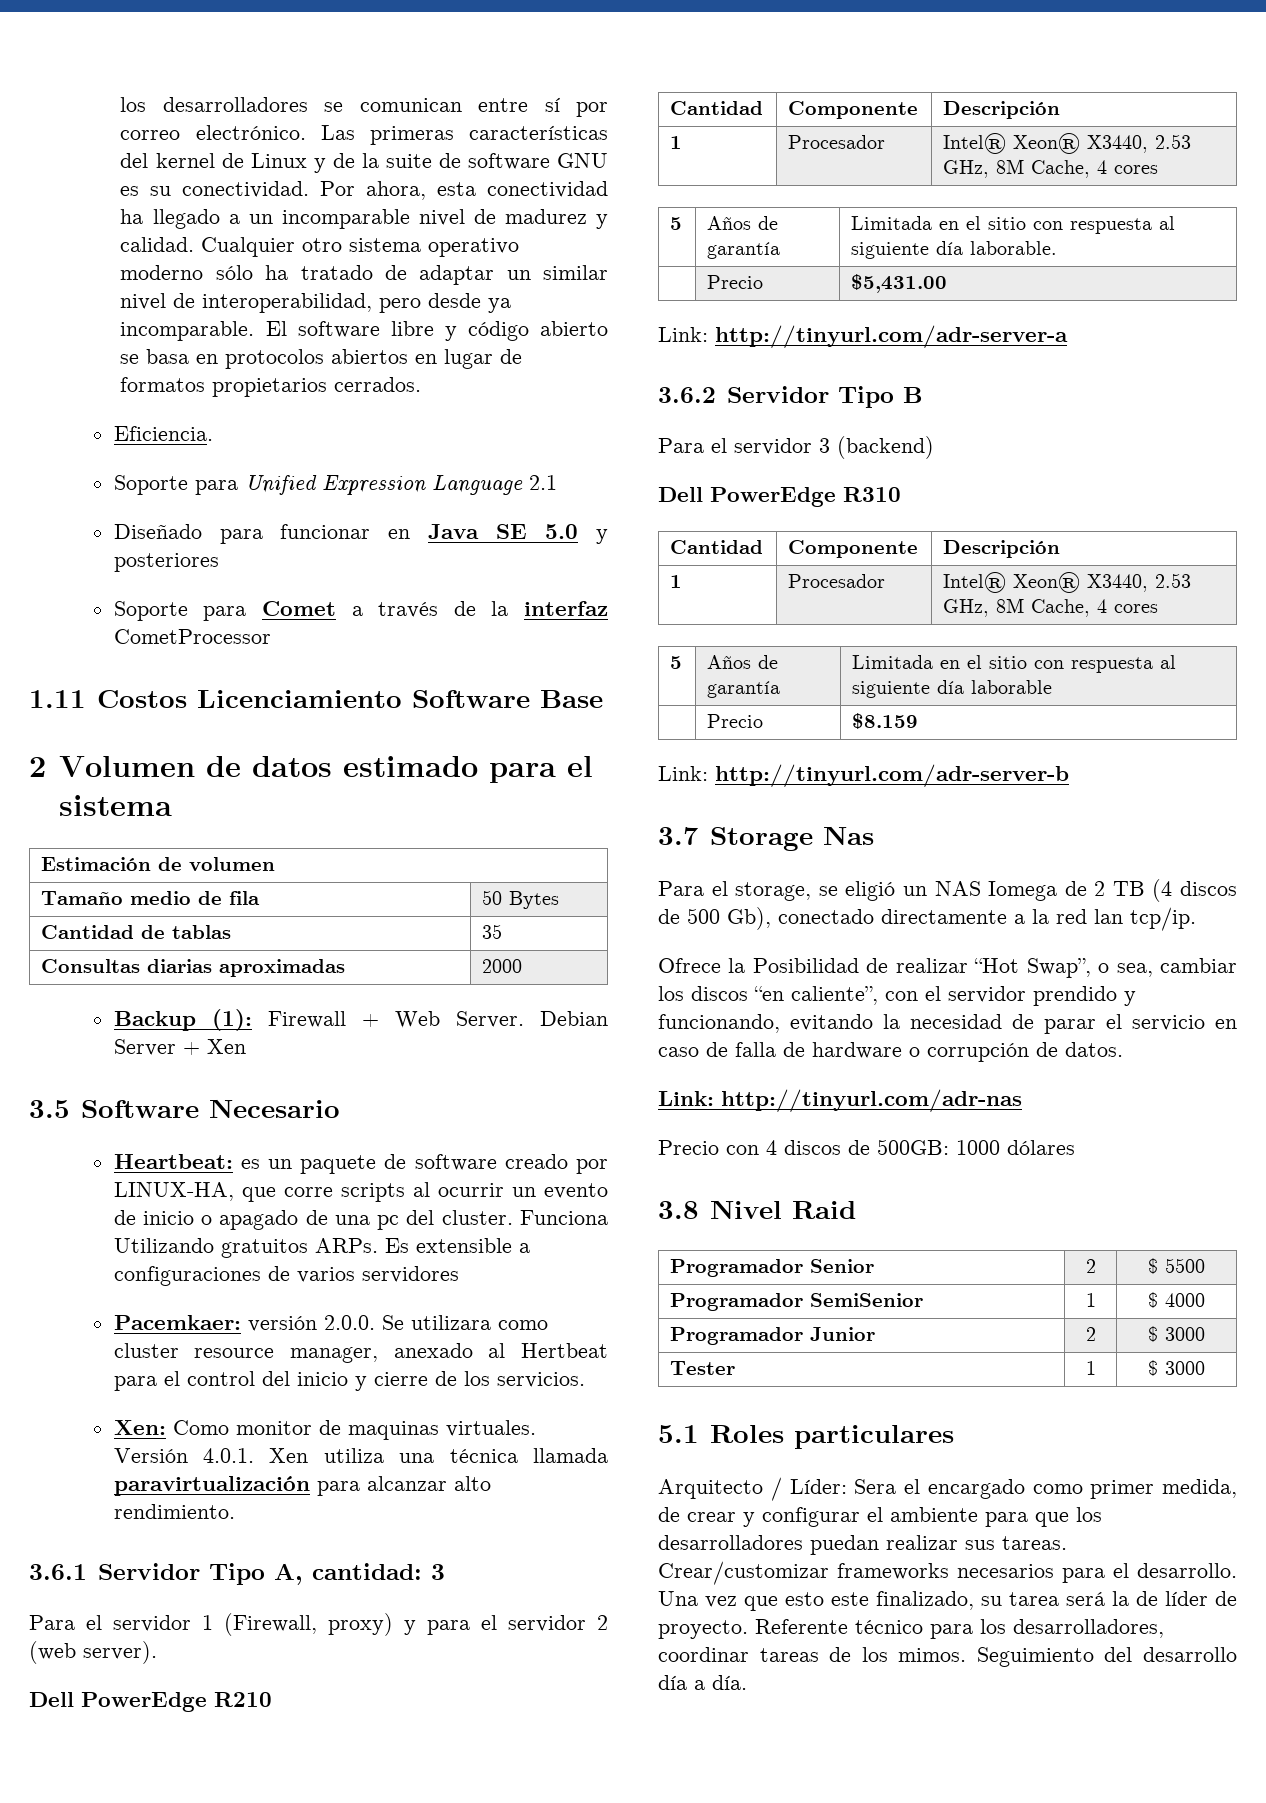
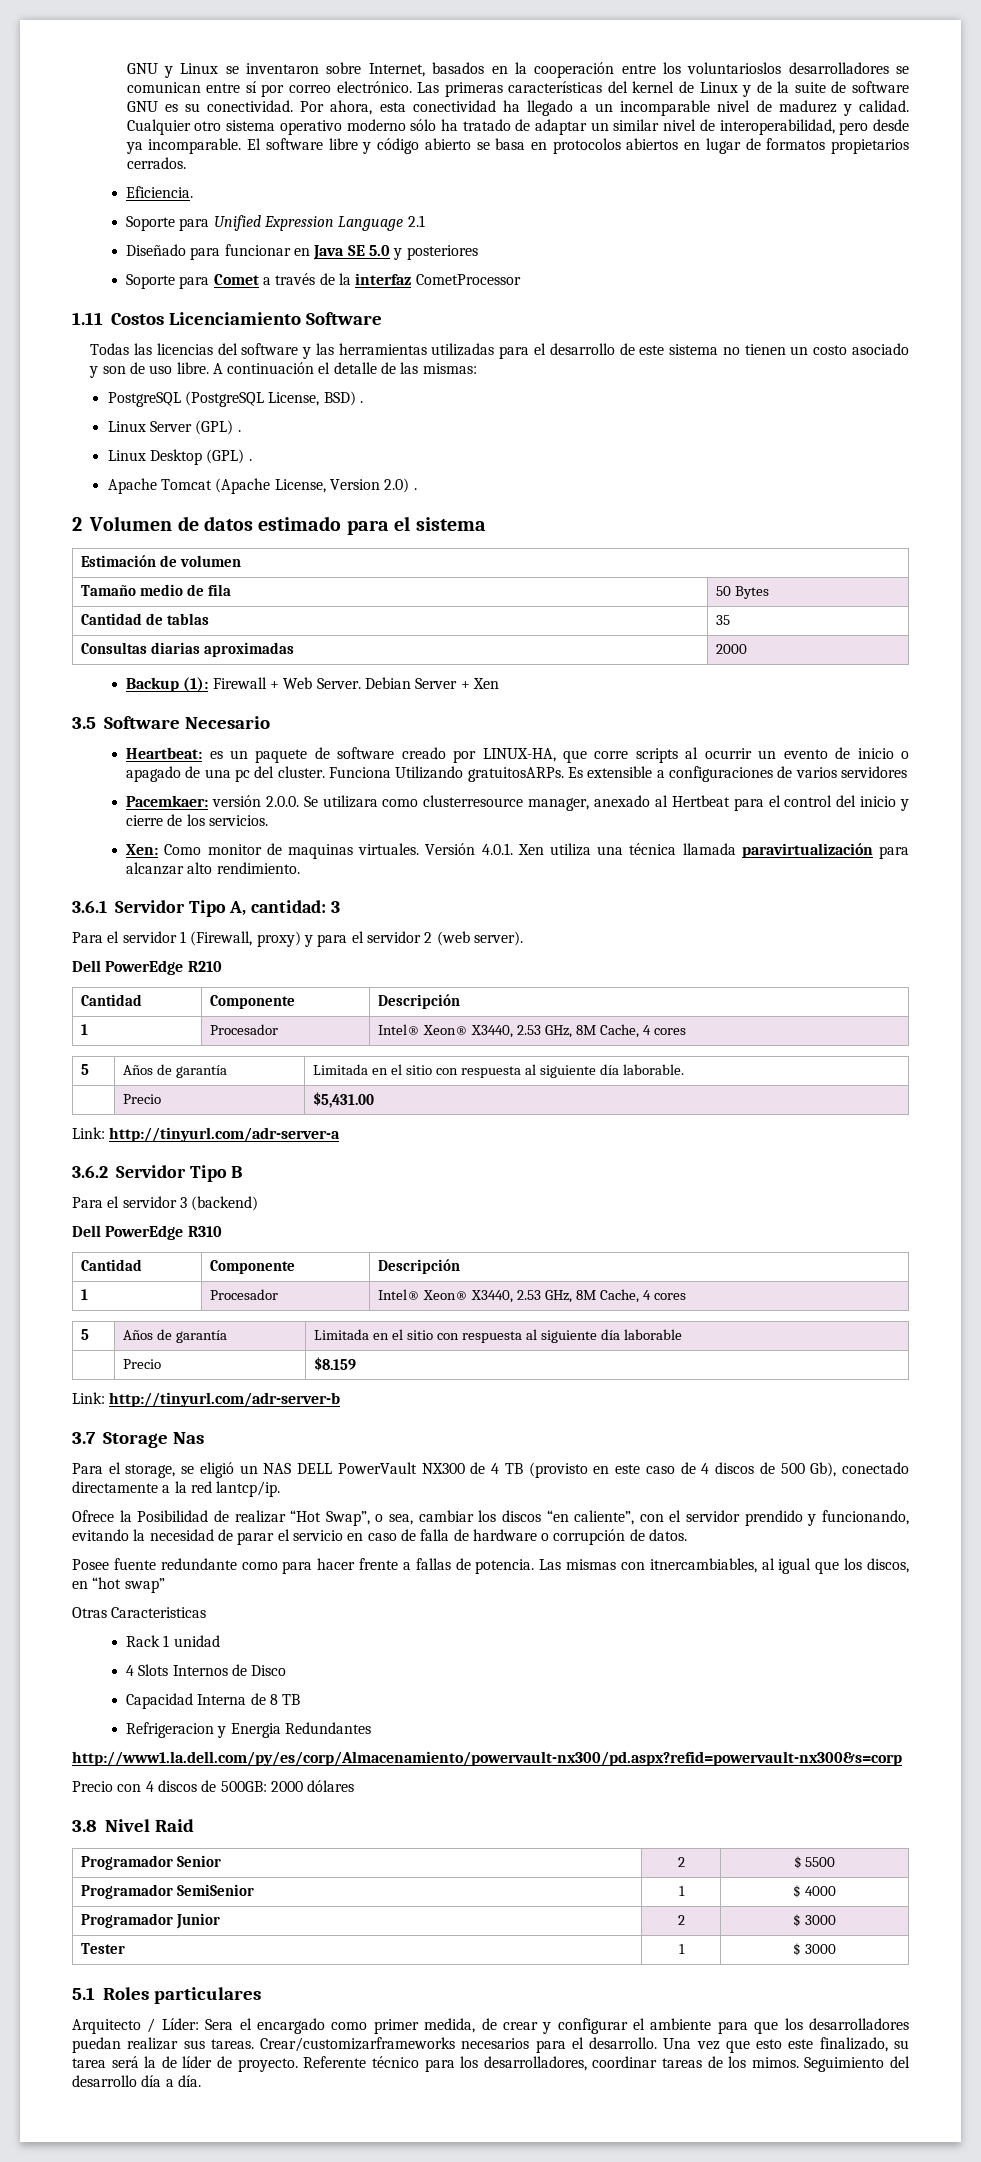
[120,97,147,112] los -> [126,62,782,78] GNU y Linux se inventaron sobre Internet, basados en la cooperación entre los voluntarioslos
[539,690,603,708] Base -> [90,343,909,359] [89,362,477,378] [107,391,364,407] [107,420,241,435] [107,449,252,465] [107,478,417,494] // Todas las licencias del software y las herramientas utilizadas para el desarrollo de este sistema no tienen un costo asociado y son de uso libre. A continuación el detalle de las mismas: // PostgreSQL (PostgreSQL License, BSD) . // Linux Server (GPL) . // Linux Desktop (GPL) . // Apache Tomcat (Apache License, Version 2.0) .
[220,1238,378,1258] gratuitos ARPs. -> [467,767,564,782] gratuitosARPs.
[113,1343,275,1358] cluster resource -> [423,795,524,807] clusterresource
[988,879,1173,902] Iomega de 2 TB (4 -> [297,1462,710,1478] DELL PowerVault NX300 de 4 TB (provisto en este caso de 4
[1094,907,1196,931] lan tcp/ip. -> [216,1481,281,1497] lantcp/ip.
[658,1089,1022,1112] Link: http://tinyurl.com/adr-nas -> [72,1558,910,1574] [72,1577,165,1593] [72,1607,207,1618] [126,1635,220,1647] [126,1664,287,1676] [126,1693,301,1709] [126,1722,372,1738] [72,1751,902,1766] Posee fuente redundante como para hacer frente a fallas de potencia. Las mismas con itnercambiables, al igual que los discos, en “hot swap” // Otras Caracteristicas // Rack 1 unidad // 4 Slots Internos de Disco // Capacidad Interna de 8 TB // Refrigeracion y Energia Redundantes // http://www1.la.dell.com/py/es/corp/Almacenamiento/powervault-nx300/pd.aspx?refid=powervault-nx300&s=corp
[956,1140,1000,1155] 1000 -> [270,1781,303,1792] 2000
[658,1561,949,1585] Crear/customizar frameworks -> [260,2037,456,2052] Crear/customizarframeworks

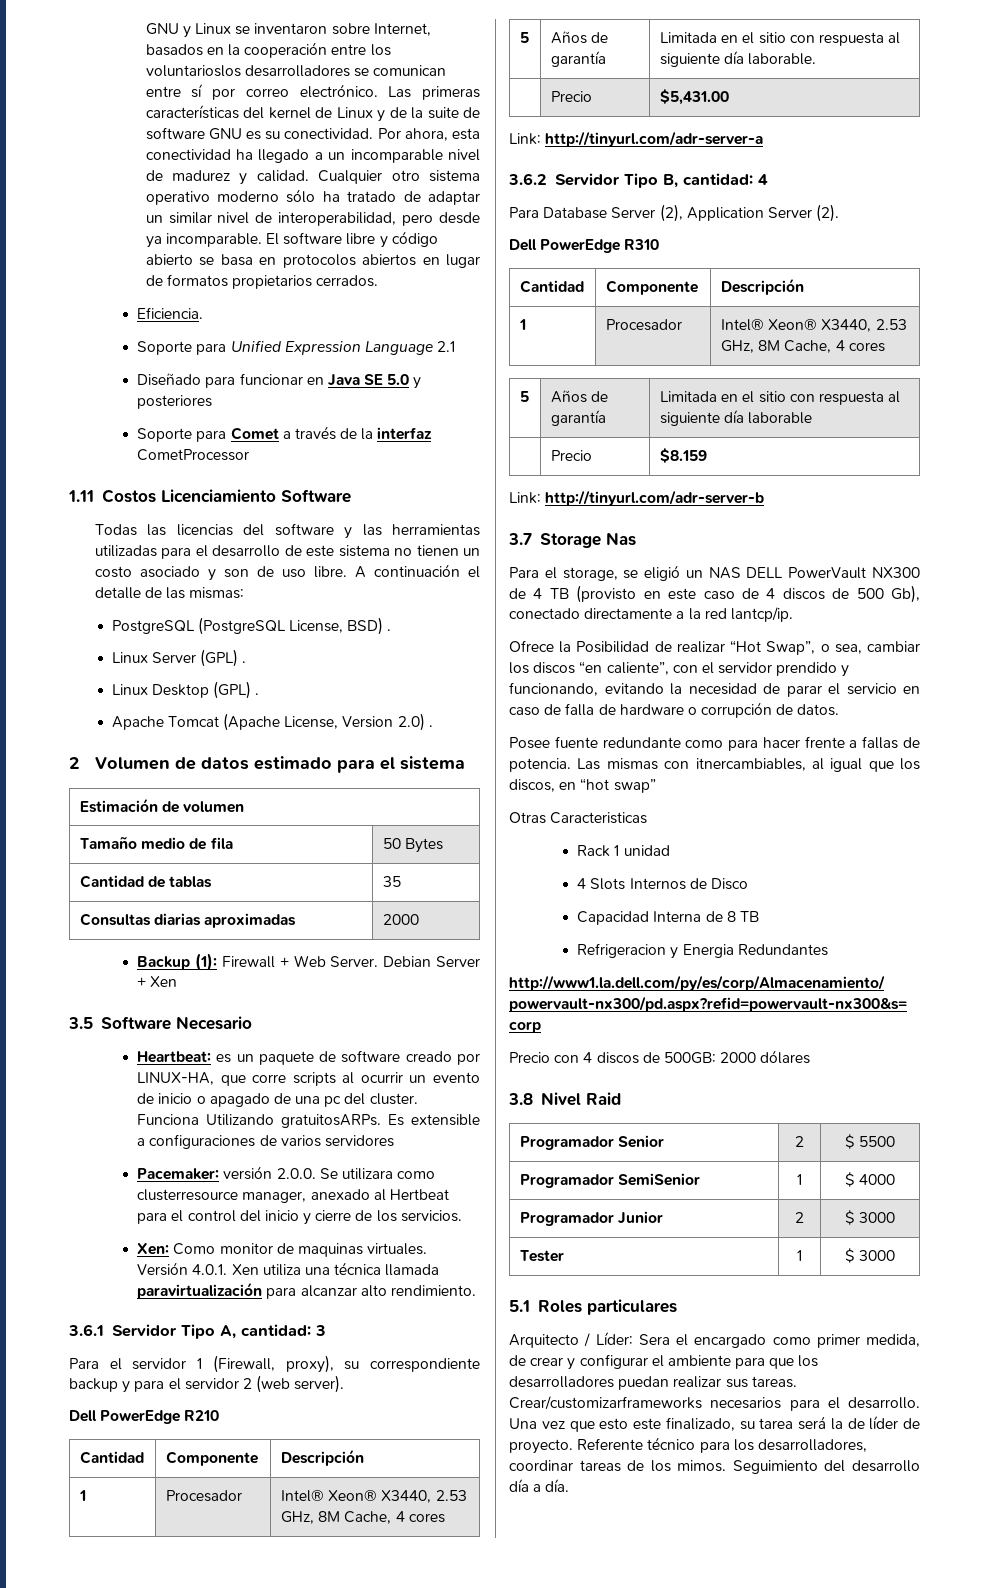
[126,795,209,807] Pacemkaer: -> [137,1168,220,1180] Pacemaker:
[256,931,301,947] proxy) -> [285,1355,480,1373] [69,1378,118,1392] proxy), su correspondiente backup
[231,1166,243,1178] [72,1196,259,1211] B // Para el servidor 3 (backend) -> [662,173,768,188] [509,204,840,222] B, cantidad: 4 // Para Database Server (2), Application Server (2).

